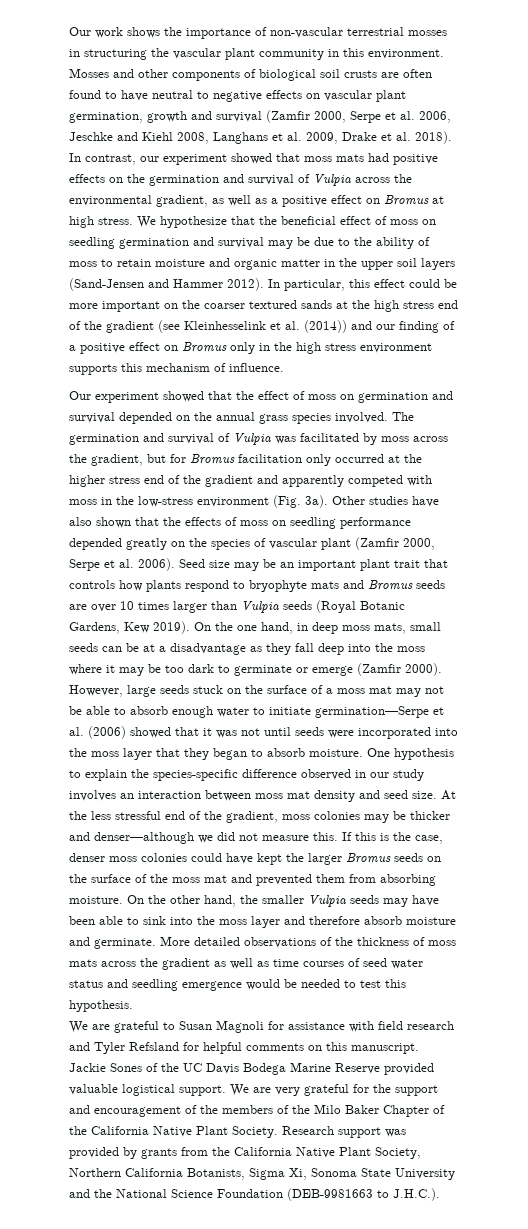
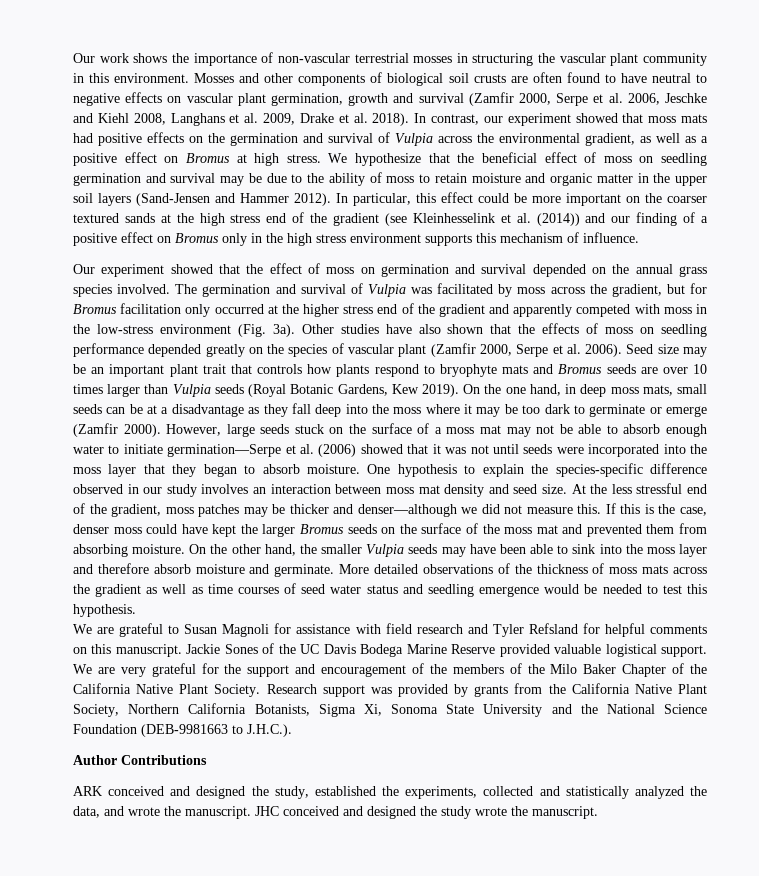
[314,811,360,820] colonies -> [198,504,240,517] patches
[141,853,187,862] colonies -> (142, 530) none
(440, 1194) none -> [73,755,207,765] [73,786,707,799] [73,806,598,819] // Author Contributions // ARK conceived and designed the study, established the experiments, collected and statistically analyzed the data, and wrote the manuscript. JHC conceived and designed the study wrote the manuscript.

